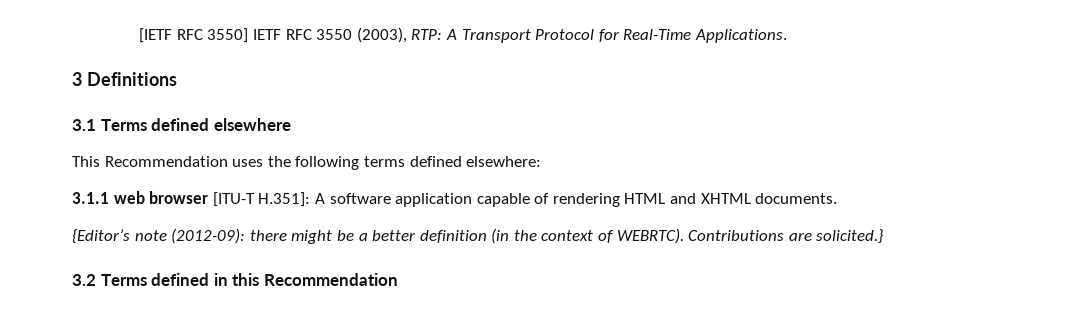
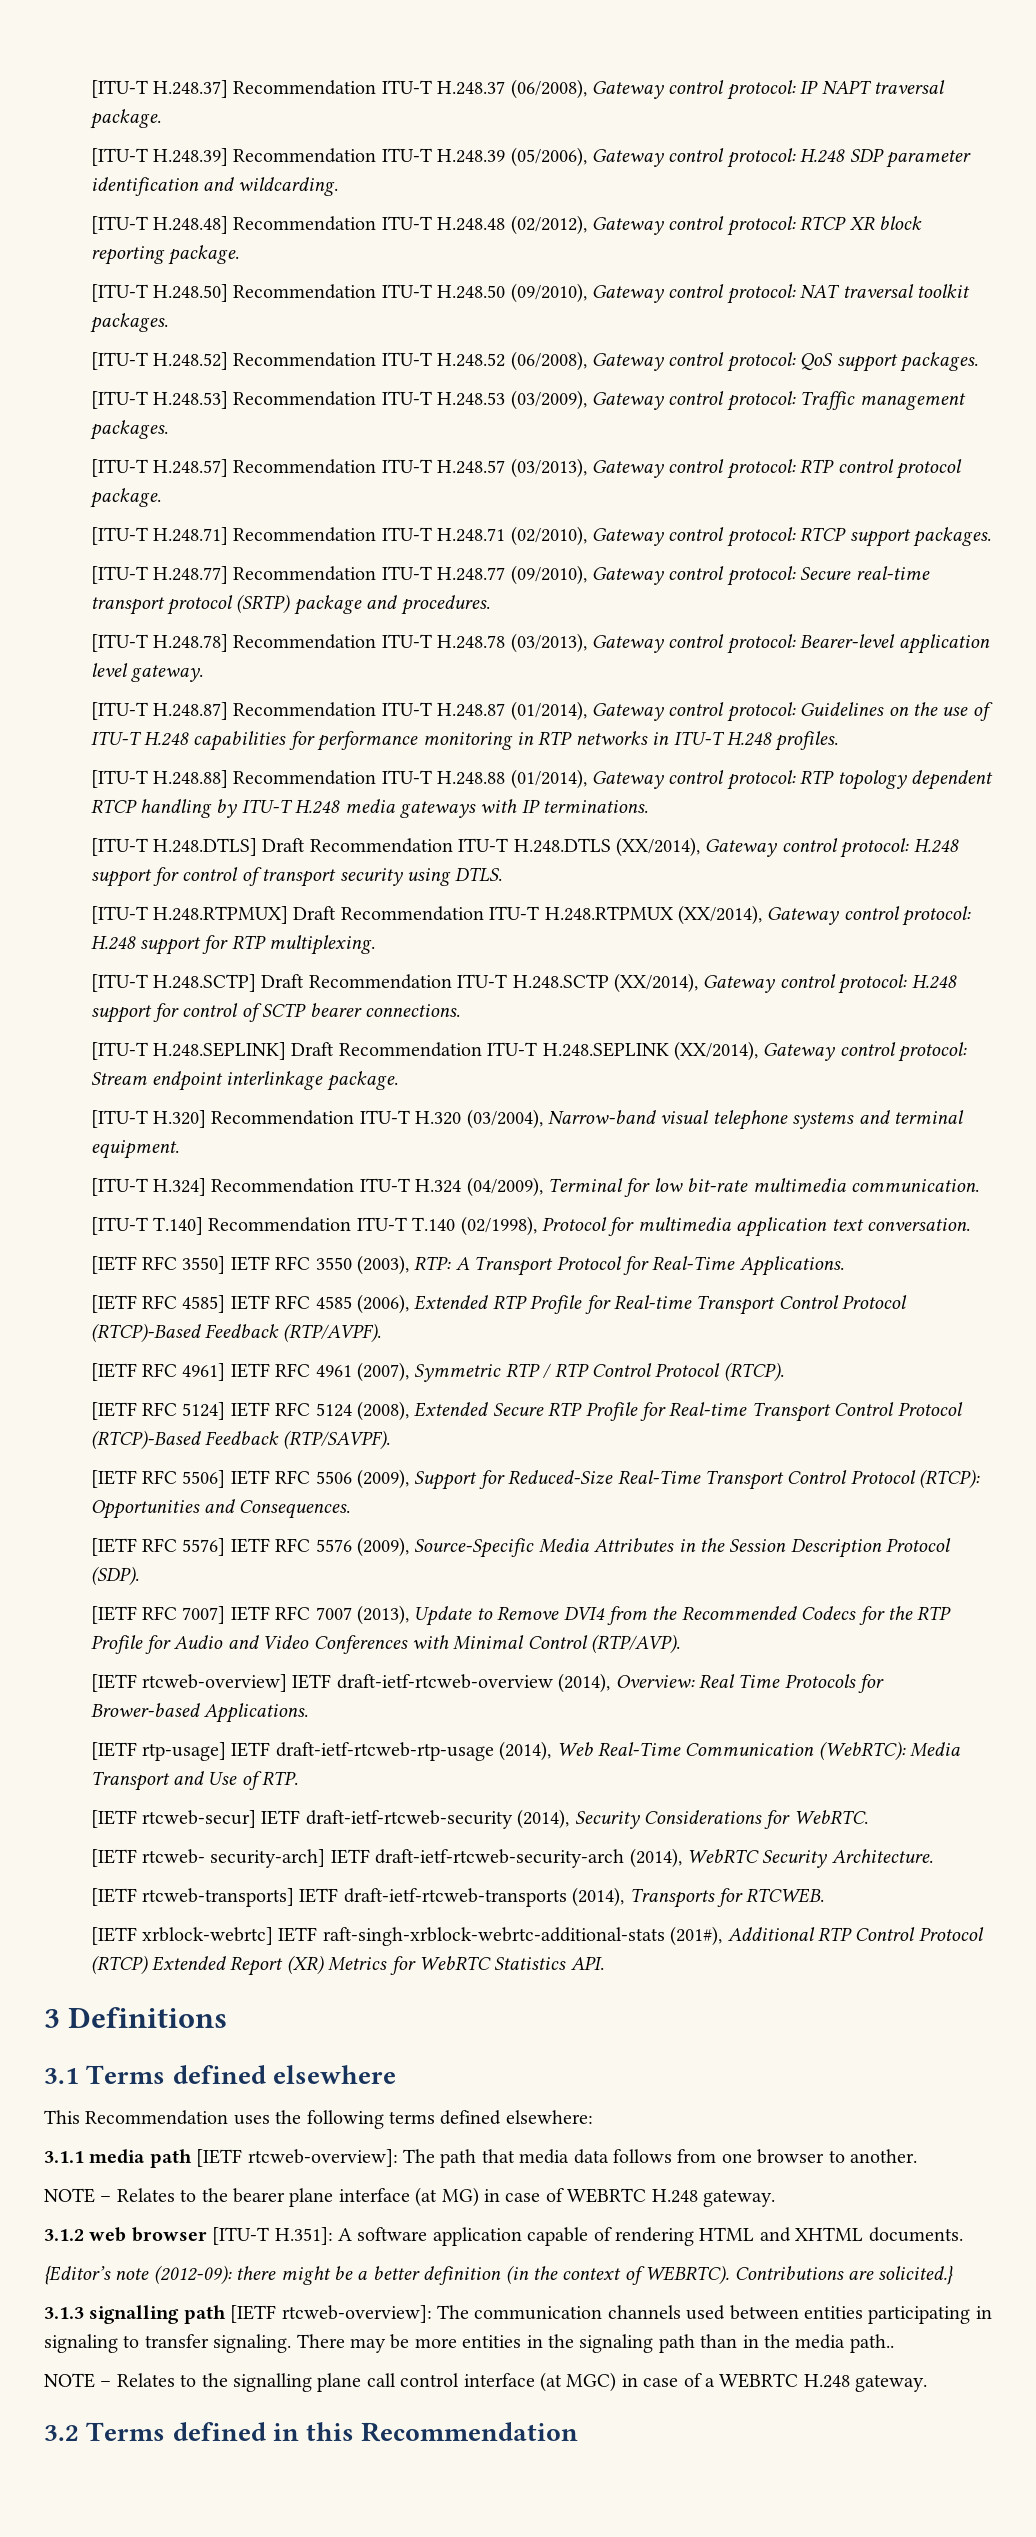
(139, 35) none -> [90,79,945,100] [89,109,161,129] [90,147,971,168] [90,177,339,196] [90,215,922,236] [90,245,239,265] [90,283,970,304] [89,313,168,333] [90,351,978,372] [90,390,966,411] [89,420,168,440] [90,458,962,479] [89,488,161,508] [90,526,991,547] [90,565,930,586] [90,594,490,615] [90,633,990,654] [90,663,203,682] [90,701,993,722] [90,731,839,751] [90,769,993,790] [90,799,649,818] [90,837,959,858] [90,867,503,887] [90,905,972,926] [90,935,376,955] [90,973,957,994] [90,1003,460,1023] [90,1041,968,1062] [90,1071,398,1091] [90,1109,964,1130] [90,1140,179,1159] [90,1177,979,1197] [90,1216,970,1237] [ITU-T H.248.37] Recommendation ITU-T H.248.37 (06/2008), Gateway control protocol: IP NAPT traversal package. // [ITU-T H.248.39] Recommendation ITU-T H.248.39 (05/2006), Gateway control protocol: H.248 SDP parameter identification and wildcarding. // [ITU-T H.248.48] Recommendation ITU-T H.248.48 (02/2012), Gateway control protocol: RTCP XR block reporting package. // [ITU-T H.248.50] Recommendation ITU-T H.248.50 (09/2010), Gateway control protocol: NAT traversal toolkit packages. // [ITU-T H.248.52] Recommendation ITU-T H.248.52 (06/2008), Gateway control protocol: QoS support packages. // [ITU-T H.248.53] Recommendation ITU-T H.248.53 (03/2009), Gateway control protocol: Traffic management packages. // [ITU-T H.248.57] Recommendation ITU-T H.248.57 (03/2013), Gateway control protocol: RTP control protocol package. // [ITU-T H.248.71] Recommendation ITU-T H.248.71 (02/2010), Gateway control protocol: RTCP support packages. // [ITU-T H.248.77] Recommendation ITU-T H.248.77 (09/2010), Gateway control protocol: Secure real-time transport protocol (SRTP) package and procedures. // [ITU-T H.248.78] Recommendation ITU-T H.248.78 (03/2013), Gateway control protocol: Bearer-level application level gateway. // [ITU-T H.248.87] Recommendation ITU-T H.248.87 (01/2014), Gateway control protocol: Guidelines on the use of ITU-T H.248 capabilities for performance monitoring in RTP networks in ITU-T H.248 profiles. // [ITU-T H.248.88] Recommendation ITU-T H.248.88 (01/2014), Gateway control protocol: RTP topology dependent RTCP handling by ITU-T H.248 media gateways with IP terminations. // [ITU-T H.248.DTLS] Draft Recommendation ITU-T H.248.DTLS (XX/2014), Gateway control protocol: H.248 support for control of transport security using DTLS. // [ITU-T H.248.RTPMUX] Draft Recommendation ITU-T H.248.RTPMUX (XX/2014), Gateway control protocol: H.248 support for RTP multiplexing. // [ITU-T H.248.SCTP] Draft Recommendation ITU-T H.248.SCTP (XX/2014), Gateway control protocol: H.248 support for control of SCTP bearer connections. // [ITU-T H.248.SEPLINK] Draft Recommendation ITU-T H.248.SEPLINK (XX/2014), Gateway control protocol: Stream endpoint interlinkage package. // [ITU-T H.320] Recommendation ITU-T H.320 (03/2004), Narrow-band visual telephone systems and terminal equipment. // [ITU-T H.324] Recommendation ITU-T H.324 (04/2009), Terminal for low bit-rate multimedia communication. // [ITU-T T.140] Recommendation ITU-T T.140 (02/1998), Protocol for multimedia application text conversation. //
(787, 36) none -> [90,1294,908,1315] [90,1323,382,1343] [90,1362,784,1382] [90,1401,963,1422] [90,1430,391,1450] [90,1469,981,1490] [90,1499,351,1519] [90,1537,952,1558] [90,1566,139,1586] [90,1605,952,1626] [90,1634,681,1654] [90,1673,885,1693] [90,1703,308,1723] [90,1741,961,1761] [90,1771,299,1791] [90,1809,868,1829] [90,1848,933,1868] [90,1887,825,1908] [90,1926,984,1946] [90,1955,604,1976] // [IETF RFC 4585] IETF RFC 4585 (2006), Extended RTP Profile for Real-time Transport Control Protocol (RTCP)-Based Feedback (RTP/AVPF). // [IETF RFC 4961] IETF RFC 4961 (2007), Symmetric RTP / RTP Control Protocol (RTCP). // [IETF RFC 5124] IETF RFC 5124 (2008), Extended Secure RTP Profile for Real-time Transport Control Protocol (RTCP)-Based Feedback (RTP/SAVPF). // [IETF RFC 5506] IETF RFC 5506 (2009), Support for Reduced-Size Real-Time Transport Control Protocol (RTCP): Opportunities and Consequences. // [IETF RFC 5576] IETF RFC 5576 (2009), Source-Specific Media Attributes in the Session Description Protocol (SDP). // [IETF RFC 7007] IETF RFC 7007 (2013), Update to Remove DVI4 from the Recommended Codecs for the RTP Profile for Audio and Video Conferences with Minimal Control (RTP/AVP). // [IETF rtcweb-overview] IETF draft-ietf-rtcweb-overview (2014), Overview: Real Time Protocols for Brower-based Applications. // [IETF rtp-usage] IETF draft-ietf-rtcweb-rtp-usage (2014), Web Real-Time Communication (WebRTC): Media Transport and Use of RTP. // [IETF rtcweb-secur] IETF draft-ietf-rtcweb-security (2014), Security Considerations for WebRTC. // [IETF rtcweb- security-arch] IETF draft-ietf-rtcweb-security-arch (2014), WebRTC Security Architecture. // [IETF rtcweb-transports] IETF draft-ietf-rtcweb-transports (2014), Transports for RTCWEB. // [IETF xrblock-webrtc] IETF raft-singh-xrblock-webrtc-additional-stats (201#), Additional RTP Control Protocol (RTCP) Extended Report (XR) Metrics for WebRTC Statistics API.
(109, 198) none -> [89,2149,917,2168] [44,2187,775,2207] [44,2229,84,2241] media path [IETF rtcweb-overview]: The path that media data follows from one browser to another. // NOTE – Relates to the bearer plane interface (at MG) in case of WEBRTC H.248 gateway. // 3.1.2
(884, 236) none -> [44,2305,992,2324] [44,2334,894,2353] [44,2372,928,2392] // 3.1.3 signalling path [IETF rtcweb-overview]: The communication channels used between entities participating in signaling to transfer signaling. There may be more entities in the signaling path than in the media path.. // NOTE – Relates to the signalling plane call control interface (at MGC) in case of a WEBRTC H.248 gateway.

